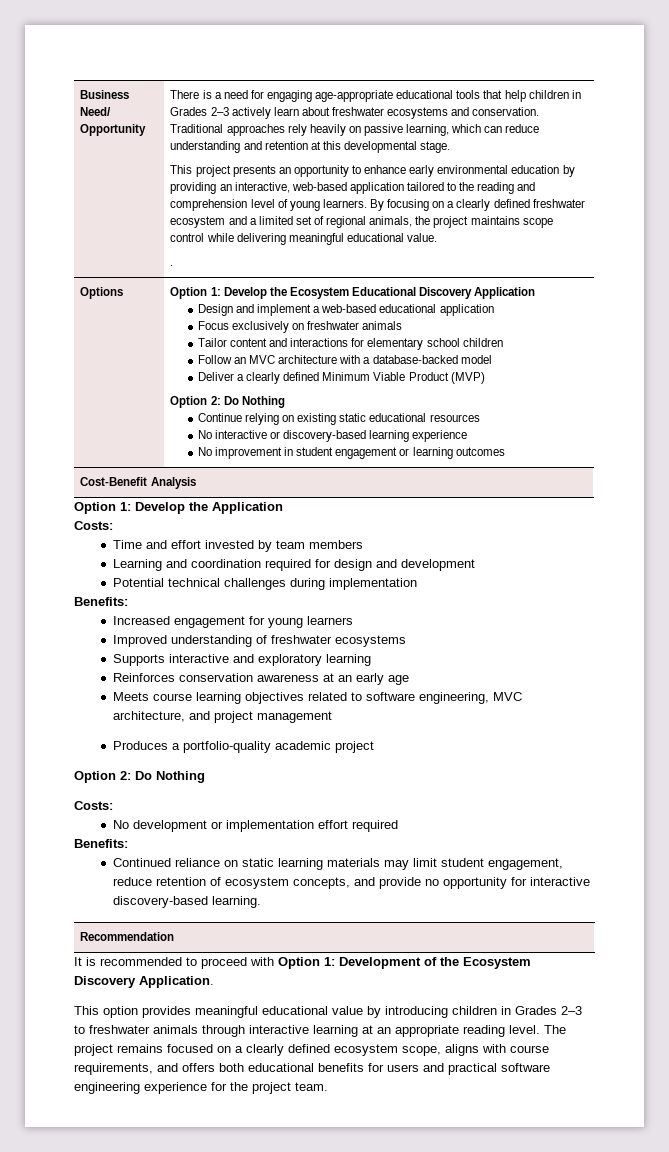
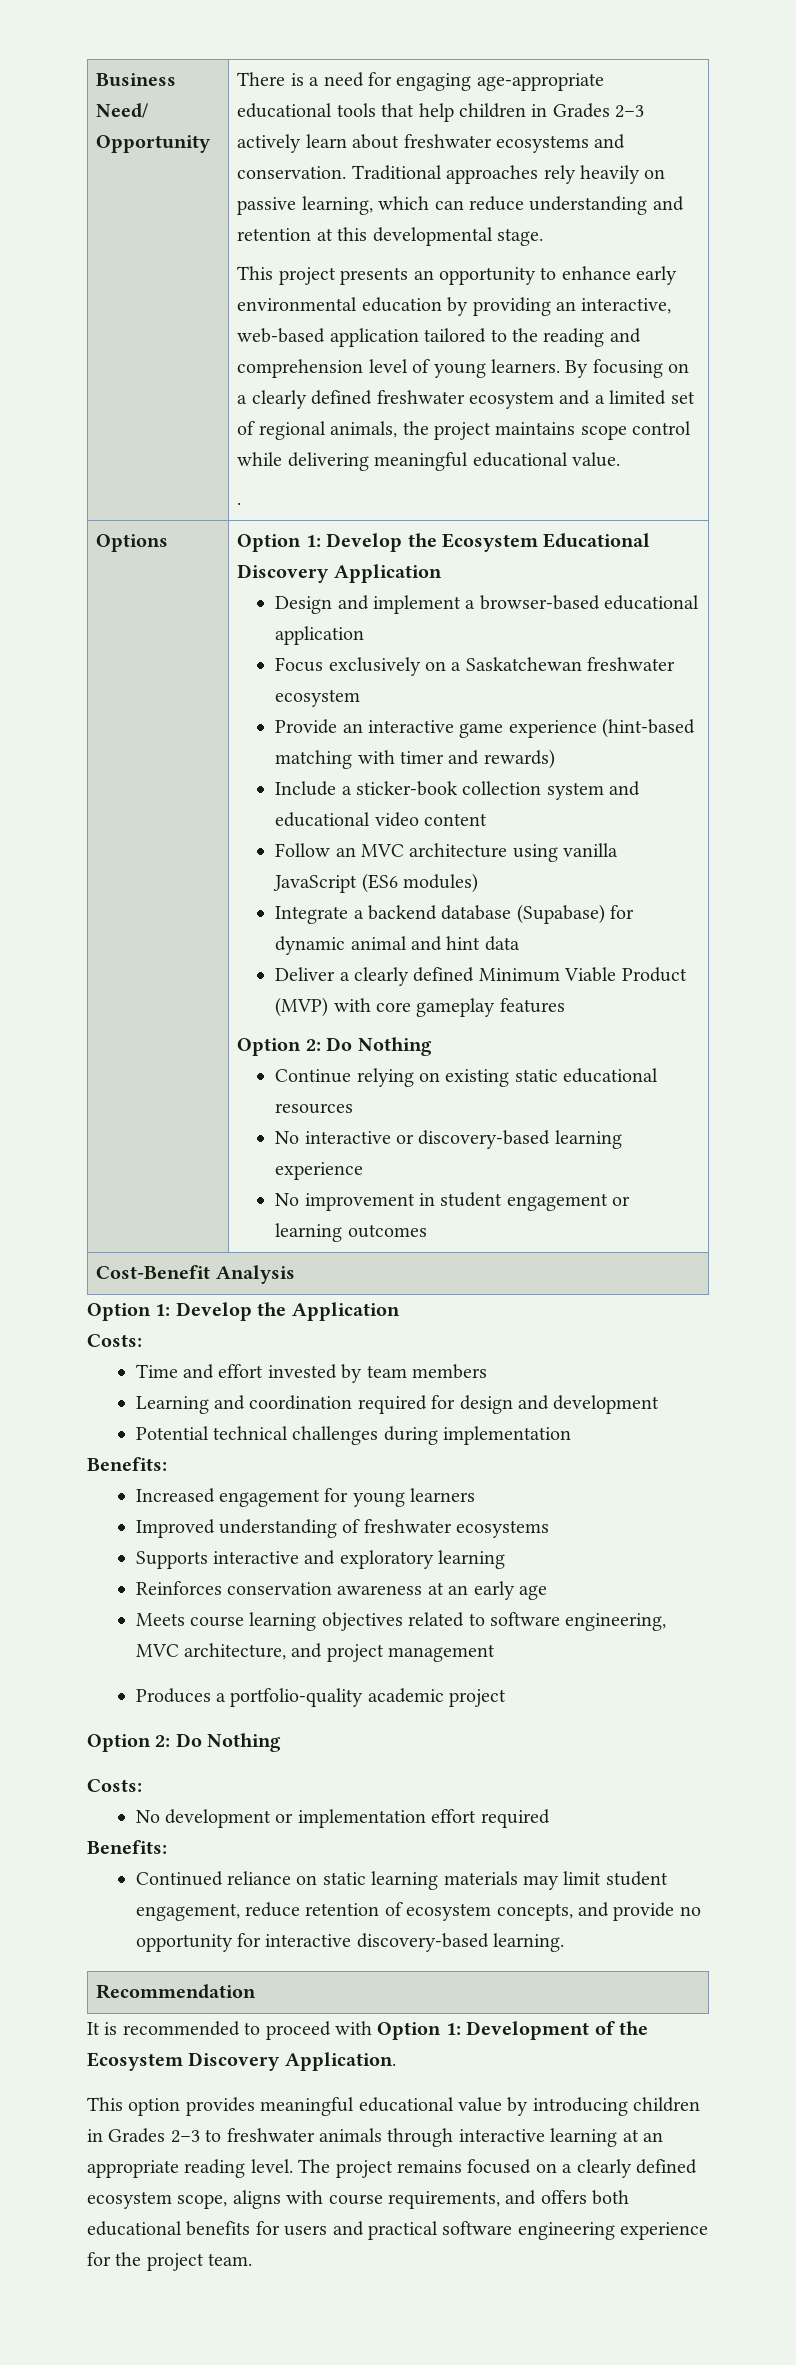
[321,304,377,313] web-based -> [479,595,600,610] browser-based
[307,321,403,330] [197,338,503,350] [197,355,492,364] freshwater animals // Tailor content and interactions for elementary school children // Follow an MVC architecture with a database-backed model -> [451,657,676,671] [275,689,361,707] [275,718,696,738] [275,749,555,769] [275,781,641,800] [275,812,488,827] [275,843,619,862] [273,873,479,893] [275,904,635,924] [275,936,520,955] a Saskatchewan freshwater ecosystem // Provide an interactive game experience (hint-based matching with timer and rewards) // Include a sticker-book collection system and educational video content // Follow an MVC architecture using vanilla JavaScript (ES6 modules) // Integrate a backend database (Supabase) for dynamic animal and hint data
(485, 378) none -> [333,998,565,1017] with core gameplay features

